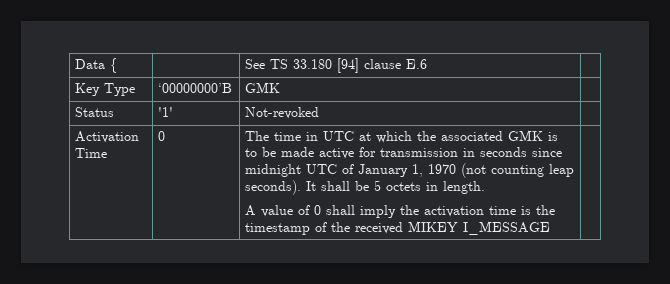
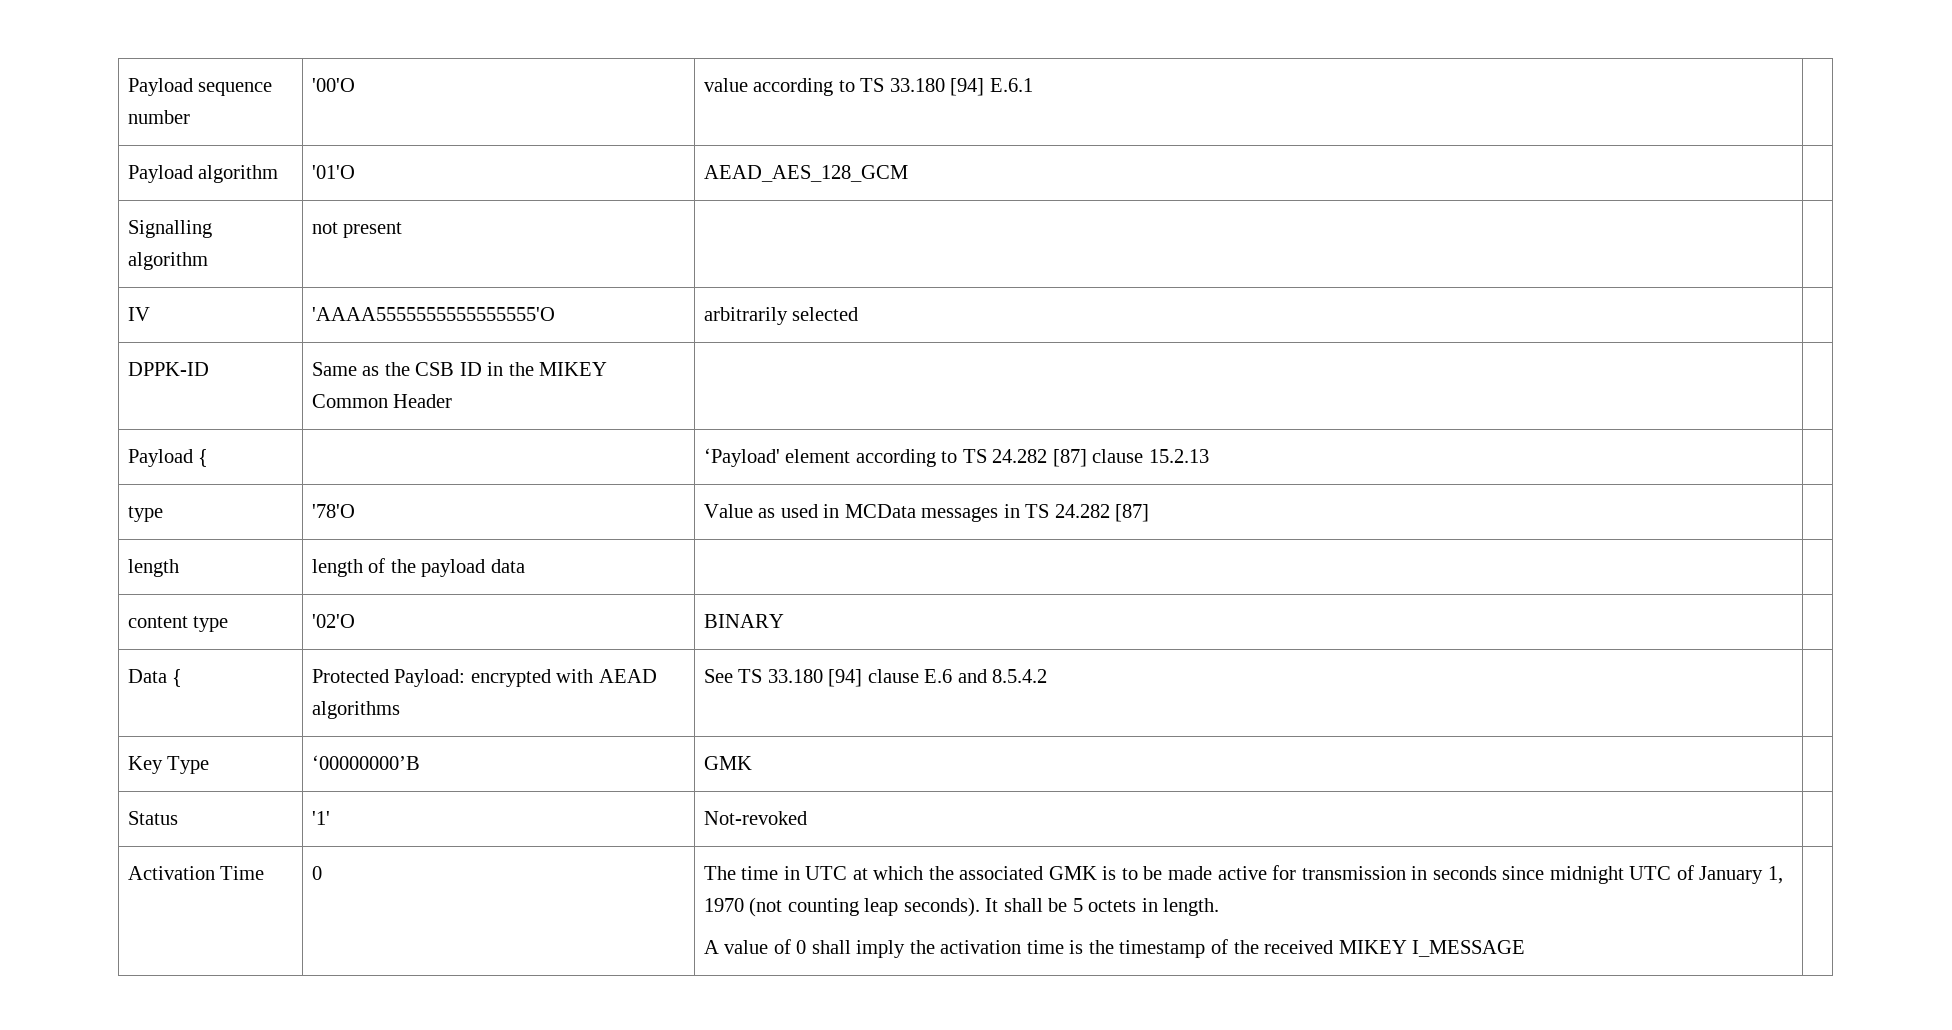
[75,58,118,73] Data { | -> [127,78,273,96] [127,110,190,124] [311,78,355,92] [703,78,1033,96] [127,165,279,183] [311,165,355,179] [703,165,908,182] [127,220,212,238] [127,252,208,270] [311,222,403,238] [127,307,150,321] [311,307,555,321] [703,307,859,325] [127,362,209,376] [311,362,608,376] [311,394,453,408] [127,449,209,467] [703,448,1209,467] [127,506,163,522] [311,504,355,518] [703,504,1150,522] [127,559,179,577] [311,558,525,577] [127,616,229,632] [311,614,355,628] [703,614,784,628] [127,669,183,687] [311,669,657,687] [311,701,400,719] Payload sequence number | '00'O | value according to TS 33.180 [94] E.6.1 | // Payload algorithm | '01'O | AEAD_AES_128_GCM | // Signalling algorithm | not present | | // IV | 'AAAA5555555555555555'O | arbitrarily selected | // DPPK-ID | Same as the CSB ID in the MIKEY Common Header | | // Payload { | | ‘Payload' element according to TS 24.282 [87] clause 15.2.13 | // type | '78'O | Value as used in MCData messages in TS 24.282 [87] | // length | length of the payload data | | // content type | '02'O | BINARY | // Data { | Protected Payload: encrypted with AEAD algorithms
(428, 64) none -> [957,669,1048,683] and 8.5.4.2

